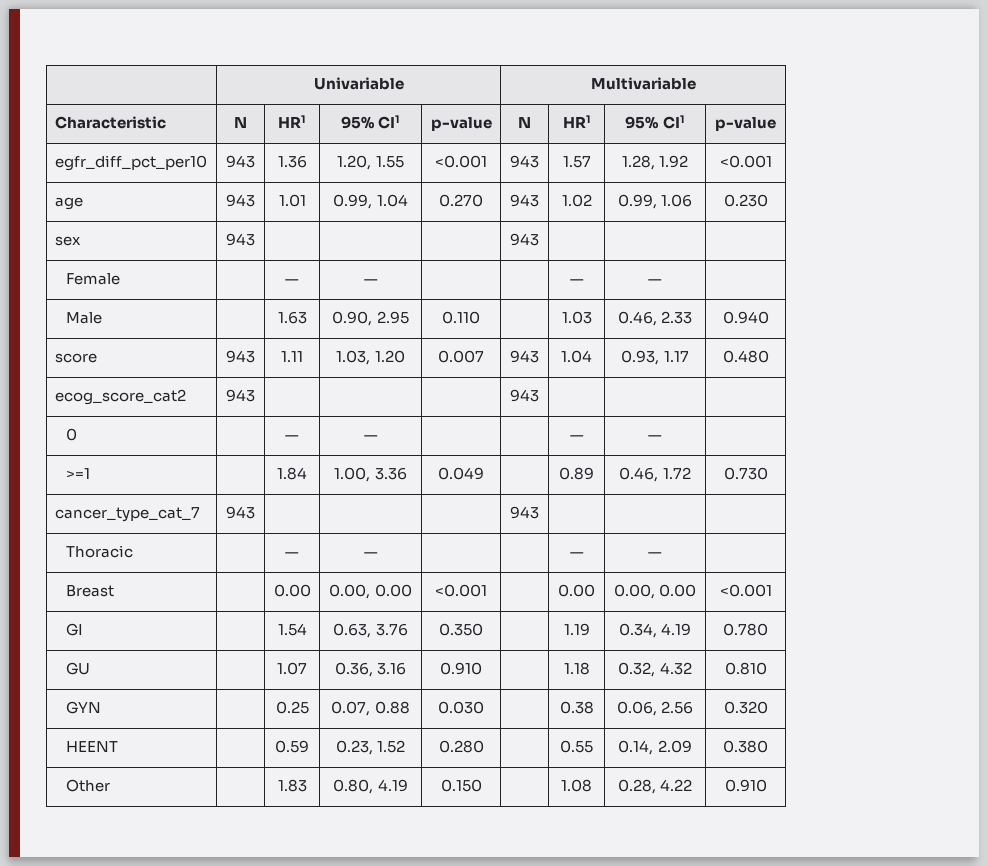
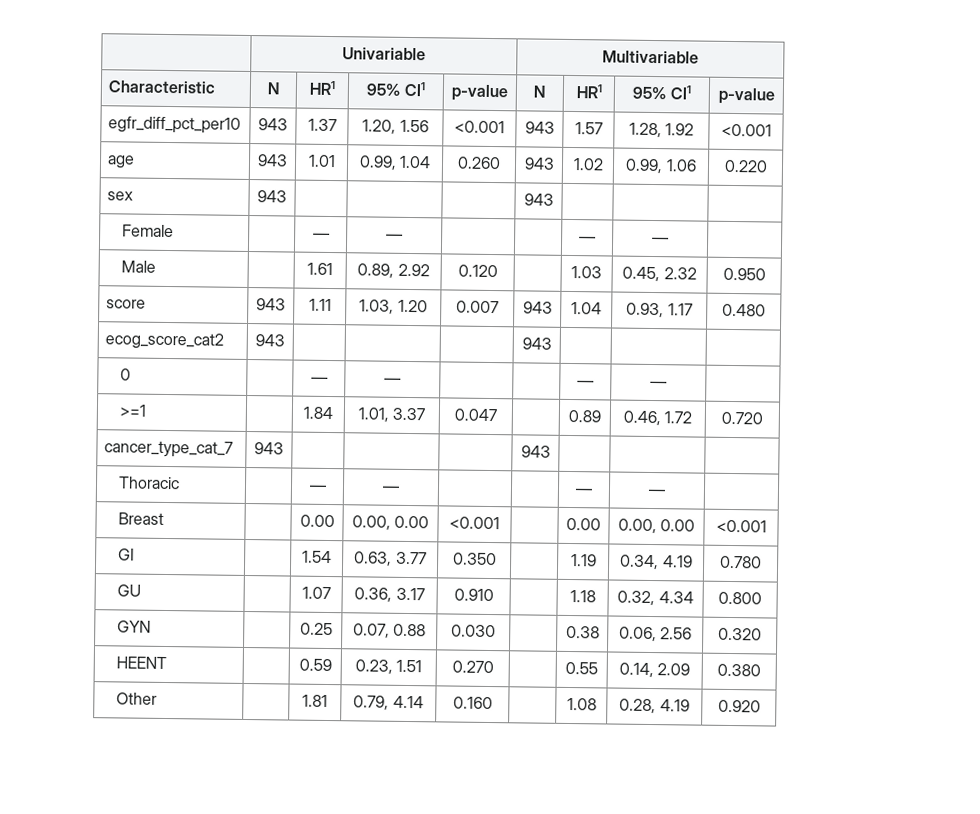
[277,155,307,168] 1.36 -> [307,118,337,132] 1.37
[375,156,404,168] 1.55 -> [399,119,429,133] 1.56
[439,194,483,207] 0.270 -> [457,156,501,170] 0.260
[723,194,768,207] 0.230 -> [723,159,768,173] 0.220
[277,311,307,324] [332,311,409,326] [442,311,480,324] [561,311,592,324] [617,311,693,326] [722,311,769,324] 1.63 | 0.90, 2.95 | 0.110 | | 1.03 | 0.46, 2.33 | 0.940 -> [307,262,333,276] [357,263,430,278] [457,264,498,278] [571,266,602,279] [622,266,697,282] [722,267,766,281] 1.61 | 0.89, 2.92 | 0.120 | | 1.03 | 0.45, 2.32 | 0.950
[334,467,407,482] [438,467,484,480] 1.00, 3.36 | 0.049 -> [357,407,426,422] [454,408,497,422] 1.01, 3.37 | 0.047
[723,467,768,480] 0.730 -> [721,411,763,425] 0.720
[375,623,408,636] 3.76 -> [395,551,427,565] 3.77
[377,662,407,675] 3.16 -> [395,587,425,601] 3.17
[659,662,692,675] [724,662,767,675] 4.32 | 0.810 -> [658,591,694,604] [718,591,762,605] 4.34 | 0.800
[377,740,406,753] [438,740,484,753] 1.52 | 0.280 -> [396,659,423,673] [451,660,494,674] 1.51 | 0.270
[277,779,307,792] [333,779,408,794] [440,779,482,792] 1.83 | 0.80, 4.19 | 0.150 -> [302,694,328,708] [353,695,424,710] [452,696,493,710] 1.81 | 0.79, 4.14 | 0.160
[660,779,693,791] [724,779,767,792] 4.22 | 0.910 -> [659,699,690,712] [717,699,761,713] 4.19 | 0.920

